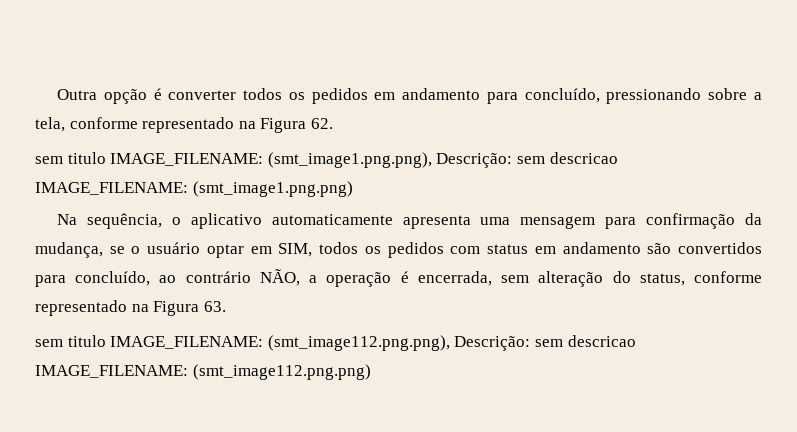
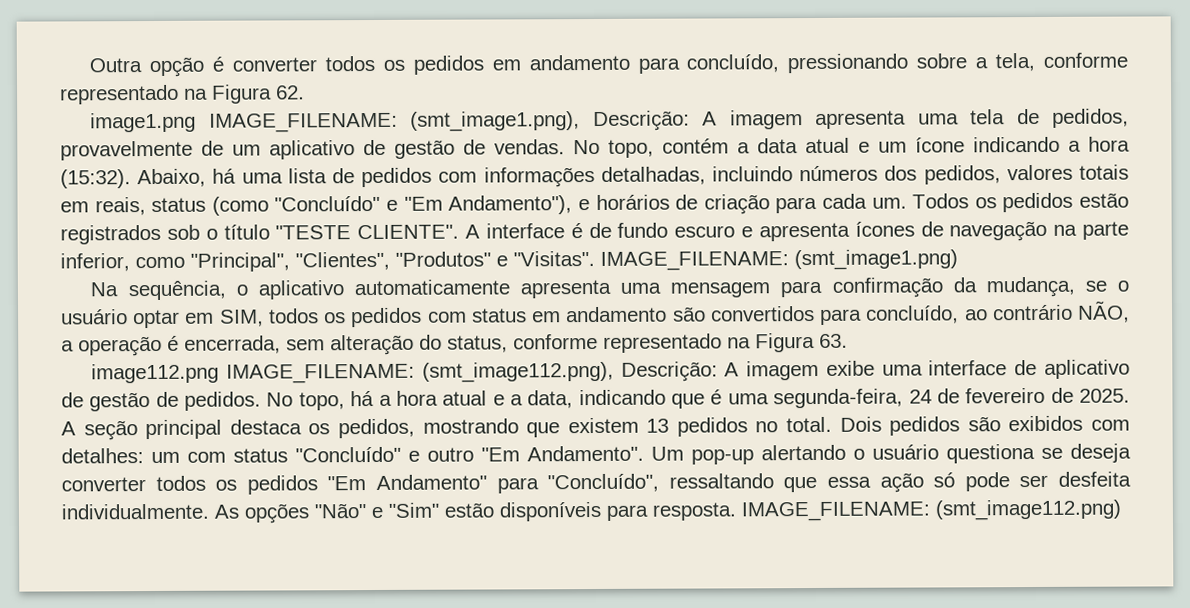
[35,152,618,168] [35,181,353,197] sem titulo IMAGE_FILENAME: (smt_image1.png.png), Descrição: sem descricao IMAGE_FILENAME: (smt_image1.png.png) -> [90,108,1130,133] [60,136,1130,161] [60,164,1130,189] [60,192,1129,216] [60,220,1130,245] [60,249,958,272] image1.png IMAGE_FILENAME: (smt_image1.png), Descrição: A imagem apresenta uma tela de pedidos, provavelmente de um aplicativo de gestão de vendas. No topo, contém a data atual e um ícone indicando a hora (15:32). Abaixo, há uma lista de pedidos com informações detalhadas, incluindo números dos pedidos, valores totais em reais, status (como "Concluído" e "Em Andamento"), e horários de criação para cada um. Todos os pedidos estão registrados sob o título "TESTE CLIENTE". A interface é de fundo escuro e apresenta ícones de navegação na parte inferior, como "Principal", "Clientes", "Produtos" e "Visitas". IMAGE_FILENAME: (smt_image1.png)
[35,335,636,351] [35,364,371,380] sem titulo IMAGE_FILENAME: (smt_image112.png.png), Descrição: sem descricao IMAGE_FILENAME: (smt_image112.png.png) -> [91,359,1130,384] [61,387,1130,412] [61,415,1131,441] [61,443,1131,465] [61,471,1132,495] [61,499,1121,524] image112.png IMAGE_FILENAME: (smt_image112.png), Descrição: A imagem exibe uma interface de aplicativo de gestão de pedidos. No topo, há a hora atual e a data, indicando que é uma segunda-feira, 24 de fevereiro de 2025. A seção principal destaca os pedidos, mostrando que existem 13 pedidos no total. Dois pedidos são exibidos com detalhes: um com status "Concluído" e outro "Em Andamento". Um pop-up alertando o usuário questiona se deseja converter todos os pedidos "Em Andamento" para "Concluído", ressaltando que essa ação só pode ser desfeita individualmente. As opções "Não" e "Sim" estão disponíveis para resposta. IMAGE_FILENAME: (smt_image112.png)

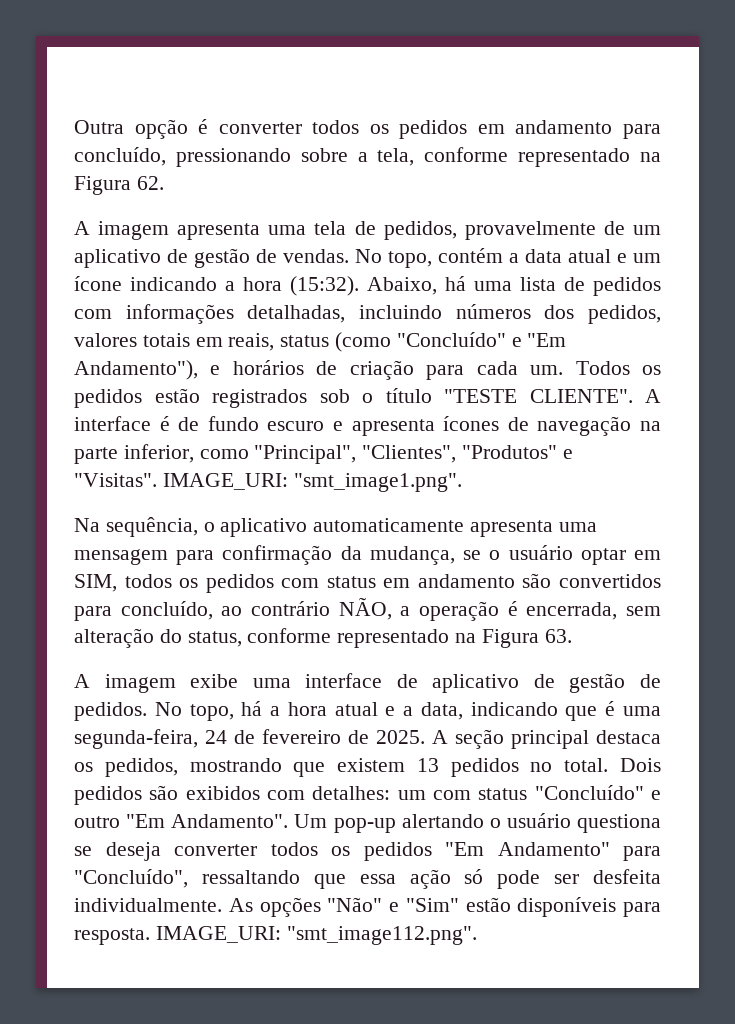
[90,110,690,133] image1.png IMAGE_FILENAME: (smt_image1.png), Descrição: -> (164, 183) none
[600,249,958,271] IMAGE_FILENAME: (smt_image1.png) -> [162,473,462,492] IMAGE_URI: "smt_image1.png".
[91,361,718,384] image112.png IMAGE_FILENAME: (smt_image112.png), Descrição: -> (572, 636) none
[741,499,1121,522] IMAGE_FILENAME: (smt_image112.png) -> [155,926,477,945] IMAGE_URI: "smt_image112.png".

